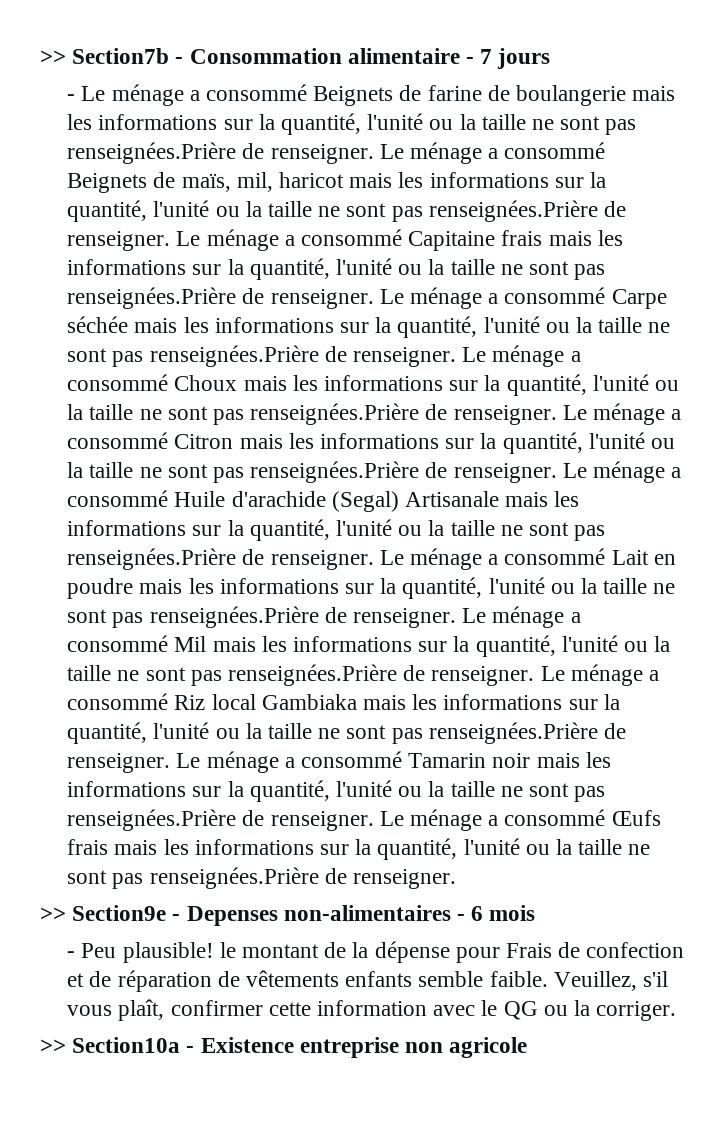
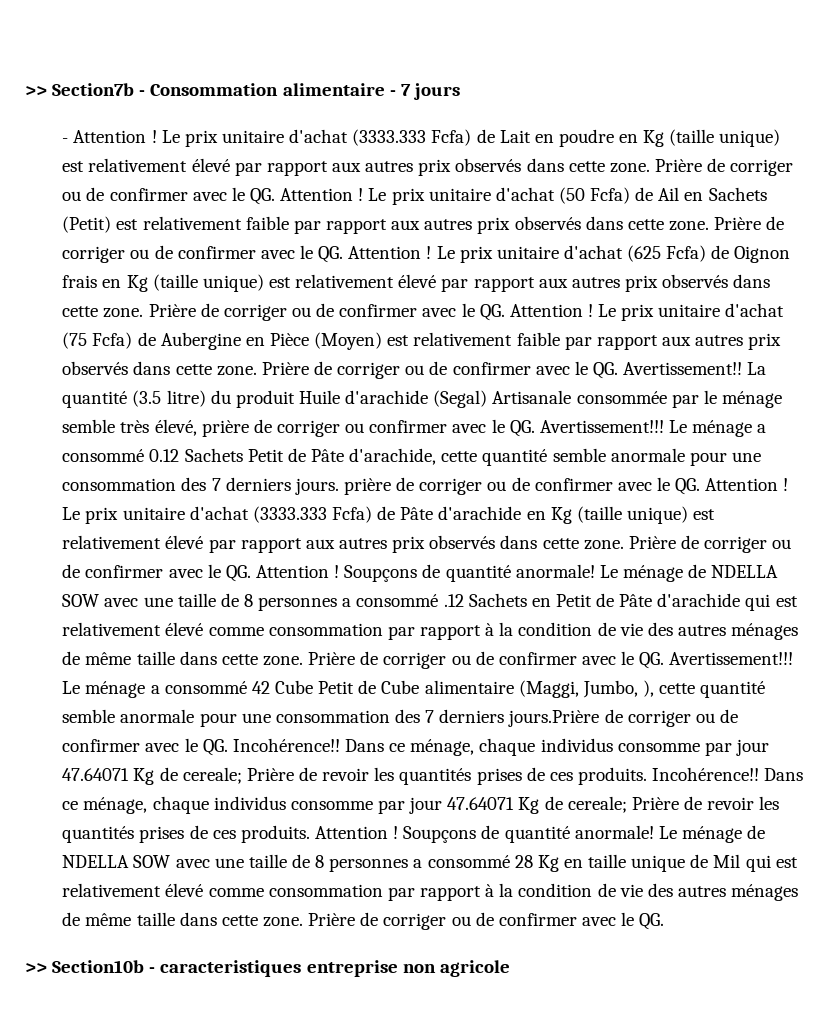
[81,84,676,106] [67,113,637,135] [67,142,606,164] [67,172,607,193] [67,200,627,222] [67,229,623,251] [67,258,606,280] [67,287,667,309] [67,316,671,338] [67,345,581,367] [67,374,680,396] [67,403,682,425] [67,432,676,454] [67,461,682,483] [67,490,580,512] [67,519,606,541] [67,548,676,570] [67,577,676,599] [67,606,581,628] [67,635,671,657] [67,664,660,686] [67,693,620,710] [67,722,627,744] [67,751,611,773] [67,780,606,802] [67,809,661,831] [67,838,651,860] [67,867,457,889] [40,905,536,926] [67,941,685,963] [67,970,669,992] [67,999,677,1021] [40,1037,294,1053] Le ménage a consommé Beignets de farine de boulangerie mais les informations sur la quantité, l'unité ou la taille ne sont pas renseignées.Prière de renseigner. Le ménage a consommé Beignets de maïs, mil, haricot mais les informations sur la quantité, l'unité ou la taille ne sont pas renseignées.Prière de renseigner. Le ménage a consommé Capitaine frais mais les informations sur la quantité, l'unité ou la taille ne sont pas renseignées.Prière de renseigner. Le ménage a consommé Carpe séchée mais les informations sur la quantité, l'unité ou la taille ne sont pas renseignées.Prière de renseigner. Le ménage a consommé Choux mais les informations sur la quantité, l'unité ou la taille ne sont pas renseignées.Prière de renseigner. Le ménage a consommé Citron mais les informations sur la quantité, l'unité ou la taille ne sont pas renseignées.Prière de renseigner. Le ménage a consommé Huile d'arachide (Segal) Artisanale mais les informations sur la quantité, l'unité ou la taille ne sont pas renseignées.Prière de renseigner. Le ménage a consommé Lait en poudre mais les informations sur la quantité, l'unité ou la taille ne sont pas renseignées.Prière de renseigner. Le ménage a consommé Mil mais les informations sur la quantité, l'unité ou la taille ne sont pas renseignées.Prière de renseigner. Le ménage a consommé Riz local Gambiaka mais les informations sur la quantité, l'unité ou la taille ne sont pas renseignées.Prière de renseigner. Le ménage a consommé Tamarin noir mais les informations sur la quantité, l'unité ou la taille ne sont pas renseignées.Prière de renseigner. Le ménage a consommé Œufs frais mais les informations sur la quantité, l'unité ou la taille ne sont pas renseignées.Prière de renseigner. // >> Section9e - Depenses non-alimentaires - 6 mois // - Peu plausible! le montant de la dépense pour Frais de confection et de réparation de vêtements enfants semble faible. Veuillez, s'il vous plaît, confirmer cette information avec le QG ou la corriger. // >> Section10a - Existence -> [73,129,781,147] [62,158,794,176] [62,187,767,205] [62,216,785,234] [62,245,791,263] [62,274,771,292] [62,303,785,321] [62,332,782,350] [62,361,767,379] [62,390,782,408] [62,419,767,437] [62,448,761,466] [62,477,789,495] [62,506,716,524] [62,535,792,553] [62,564,779,582] [62,593,798,611] [62,622,799,640] [62,651,794,669] [62,680,766,698] [62,709,738,727] [62,738,769,756] [62,767,804,785] [62,796,780,814] [62,825,766,843] [62,854,798,872] [62,883,799,901] [62,912,665,930] [25,960,302,977] Attention ! Le prix unitaire d'achat (3333.333 Fcfa) de Lait en poudre en Kg (taille unique) est relativement élevé par rapport aux autres prix observés dans cette zone. Prière de corriger ou de confirmer avec le QG. Attention ! Le prix unitaire d'achat (50 Fcfa) de Ail en Sachets (Petit) est relativement faible par rapport aux autres prix observés dans cette zone. Prière de corriger ou de confirmer avec le QG. Attention ! Le prix unitaire d'achat (625 Fcfa) de Oignon frais en Kg (taille unique) est relativement élevé par rapport aux autres prix observés dans cette zone. Prière de corriger ou de confirmer avec le QG. Attention ! Le prix unitaire d'achat (75 Fcfa) de Aubergine en Pièce (Moyen) est relativement faible par rapport aux autres prix observés dans cette zone. Prière de corriger ou de confirmer avec le QG. Avertissement!! La quantité (3.5 litre) du produit Huile d'arachide (Segal) Artisanale consommée par le ménage semble très élevé, prière de corriger ou confirmer avec le QG. Avertissement!!! Le ménage a consommé 0.12 Sachets Petit de Pâte d'arachide, cette quantité semble anormale pour une consommation des 7 derniers jours. prière de corriger ou de confirmer avec le QG. Attention ! Le prix unitaire d'achat (3333.333 Fcfa) de Pâte d'arachide en Kg (taille unique) est relativement élevé par rapport aux autres prix observés dans cette zone. Prière de corriger ou de confirmer avec le QG. Attention ! Soupçons de quantité anormale! Le ménage de NDELLA SOW avec une taille de 8 personnes a consommé .12 Sachets en Petit de Pâte d'arachide qui est relativement élevé comme consommation par rapport à la condition de vie des autres ménages de même taille dans cette zone. Prière de corriger ou de confirmer avec le QG. Avertissement!!! Le ménage a consommé 42 Cube Petit de Cube alimentaire (Maggi, Jumbo, ), cette quantité semble anormale pour une consommation des 7 derniers jours.Prière de corriger ou de confirmer avec le QG. Incohérence!! Dans ce ménage, chaque individus consomme par jour 47.64071 Kg de cereale; Prière de revoir les quantités prises de ces produits. Incohérence!! Dans ce ménage, chaque individus consomme par jour 47.64071 Kg de cereale; Prière de revoir les quantités prises de ces produits. Attention ! Soupçons de quantité anormale! Le ménage de NDELLA SOW avec une taille de 8 personnes a consommé 28 Kg en taille unique de Mil qui est relativement élevé comme consommation par rapport à la condition de vie des autres ménages de même taille dans cette zone. Prière de corriger ou de confirmer avec le QG. // >> Section10b - caracteristiques

